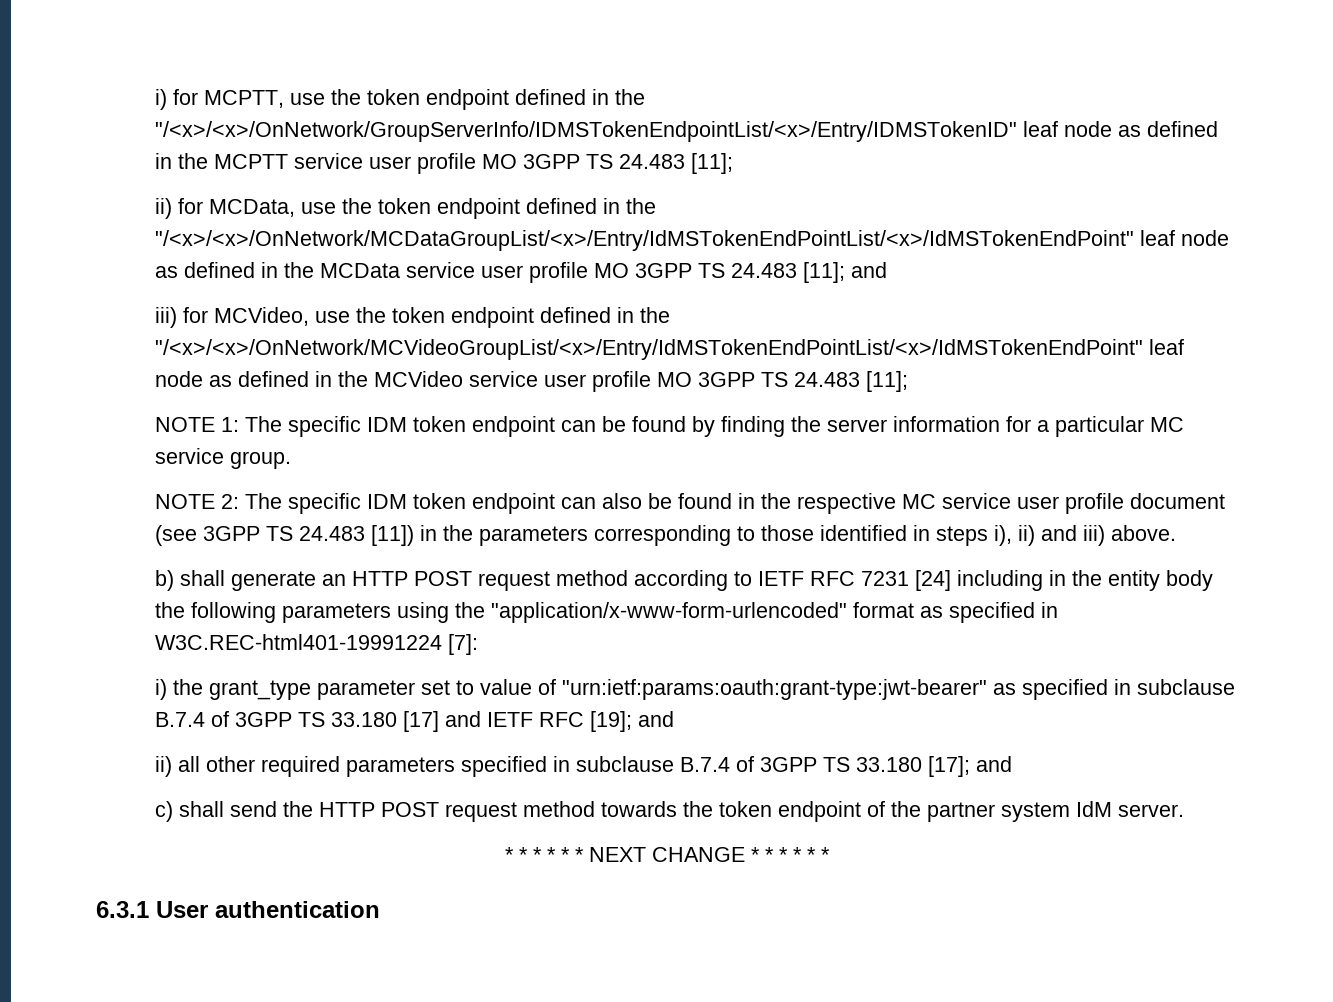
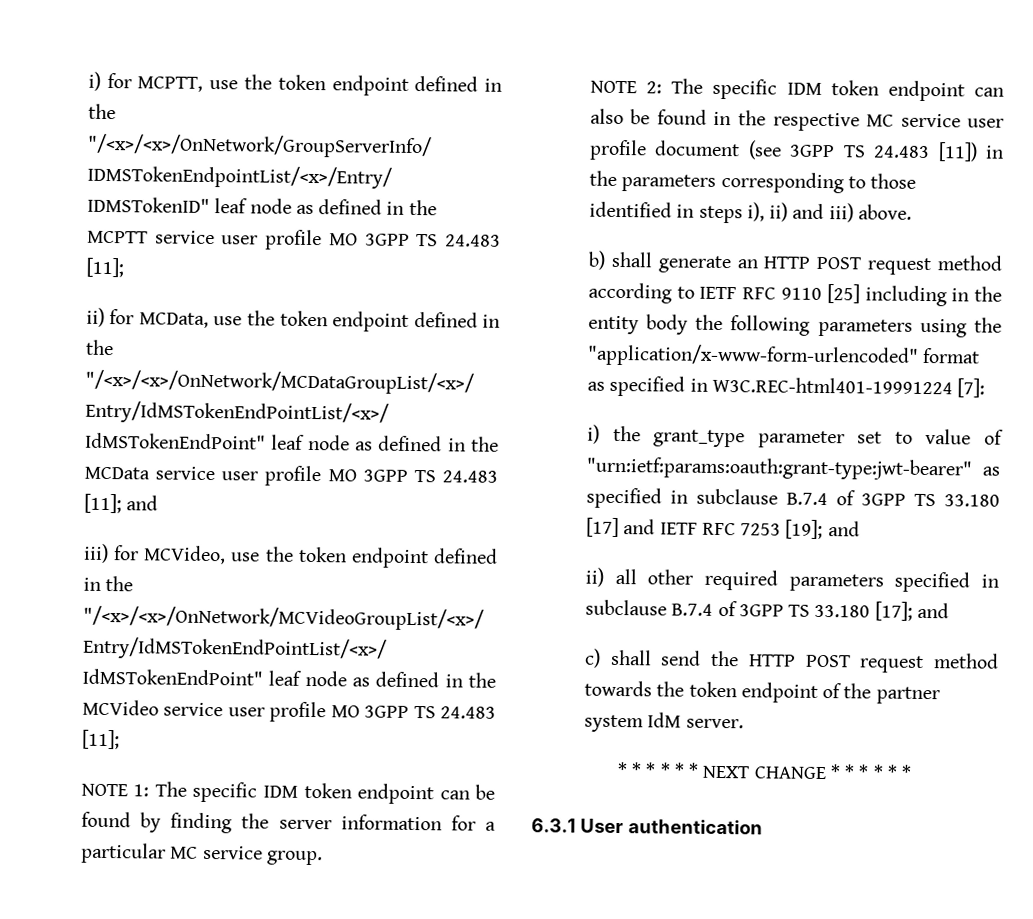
[861,570,952,591] 7231 [24] -> [780,284,860,304] 9110 [25]
(585, 719) none -> [740,523,782,536] 7253

